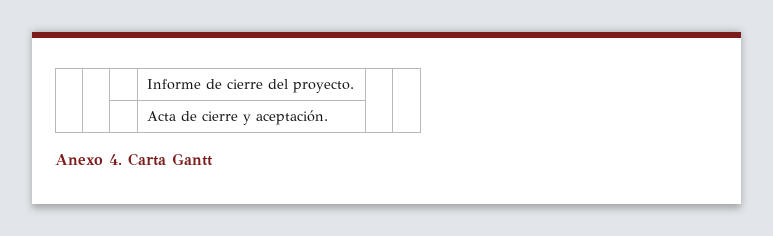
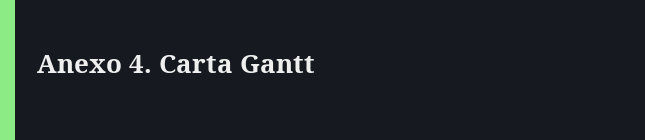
[147,79,355,93] [147,110,329,125] | | | Informe de cierre del proyecto. | | // | | | Acta de cierre y aceptación. | | // -> (37, 64) none

